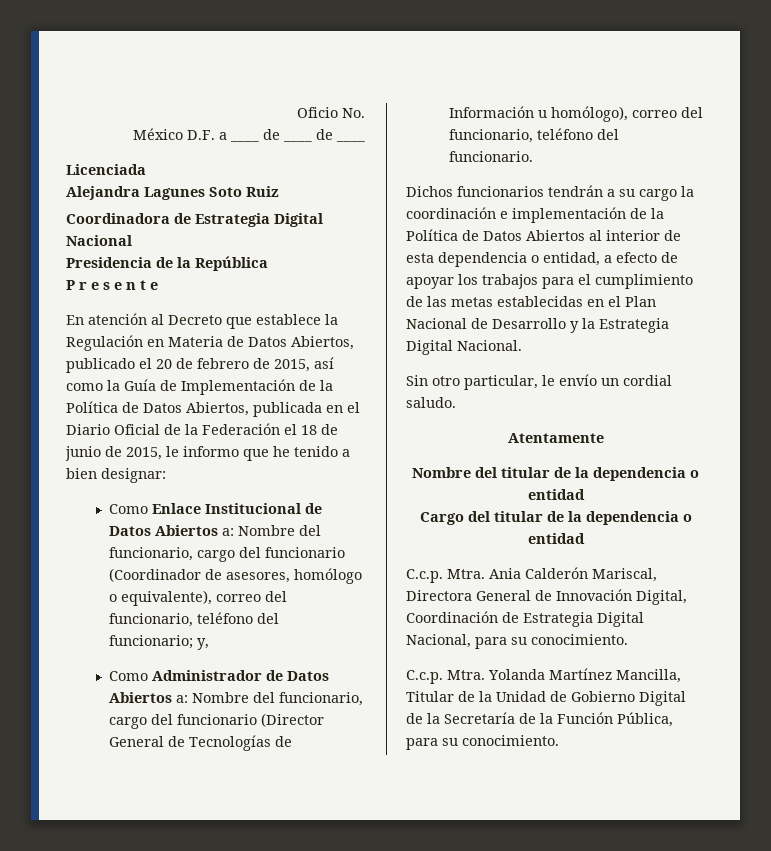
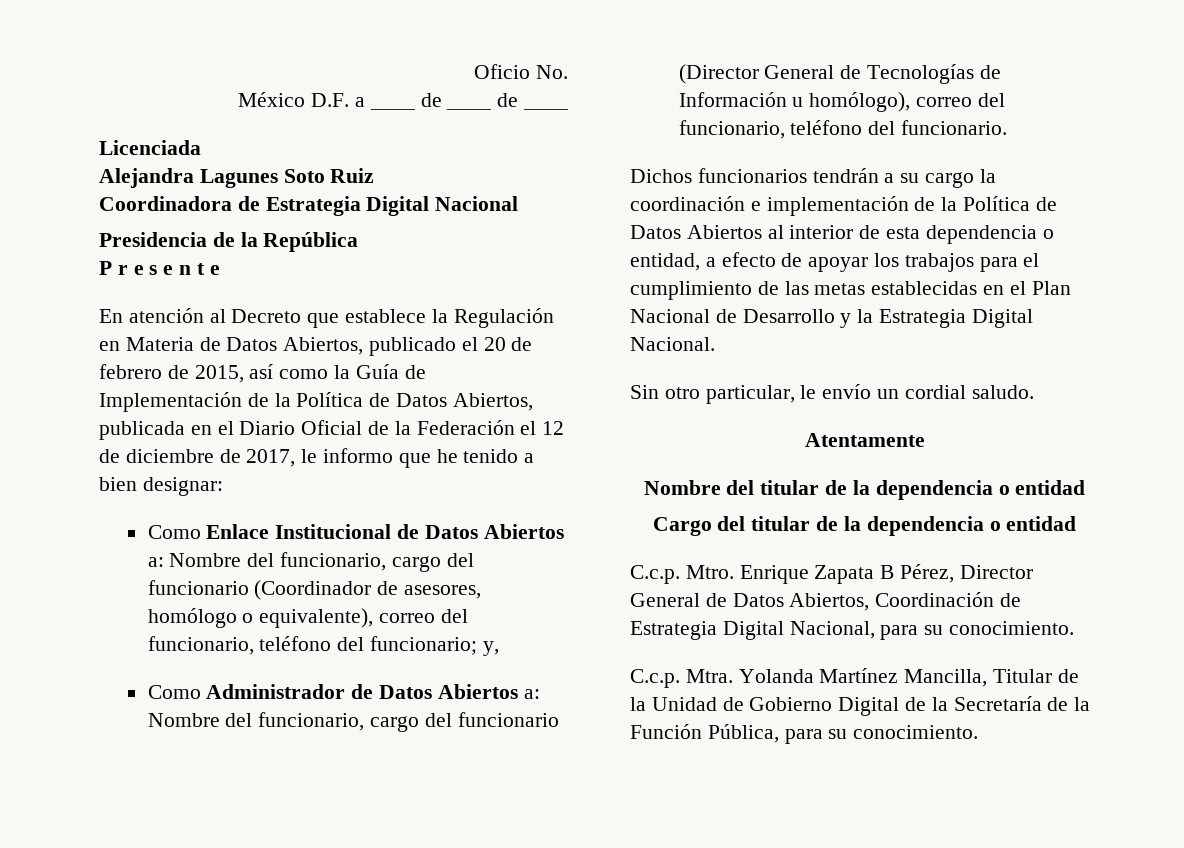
[301,424,338,435] [65,446,162,461] 18 de junio de 2015, -> [542,421,565,435] [99,449,296,467] 12 de diciembre de 2017,
[447,567,657,582] [406,589,687,605] Mtra. Ania Calderón Mariscal, Directora General de Innovación Digital, -> [685,564,1033,584] [630,593,870,611] Mtro. Enrique Zapata B Pérez, Director General de Datos Abiertos,

